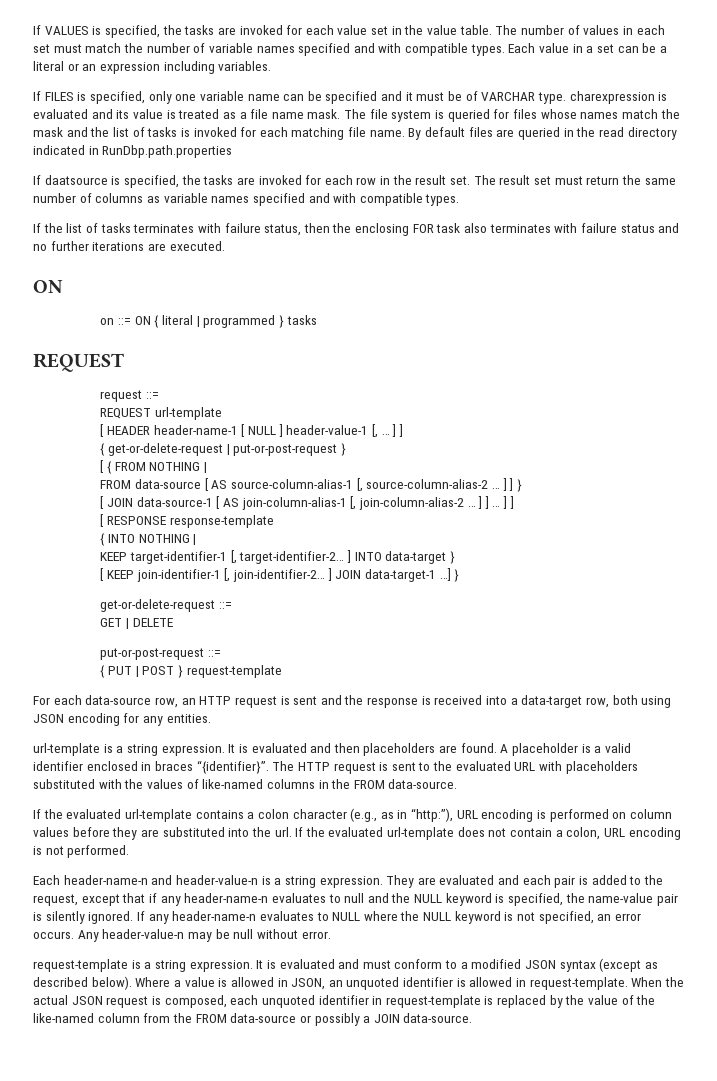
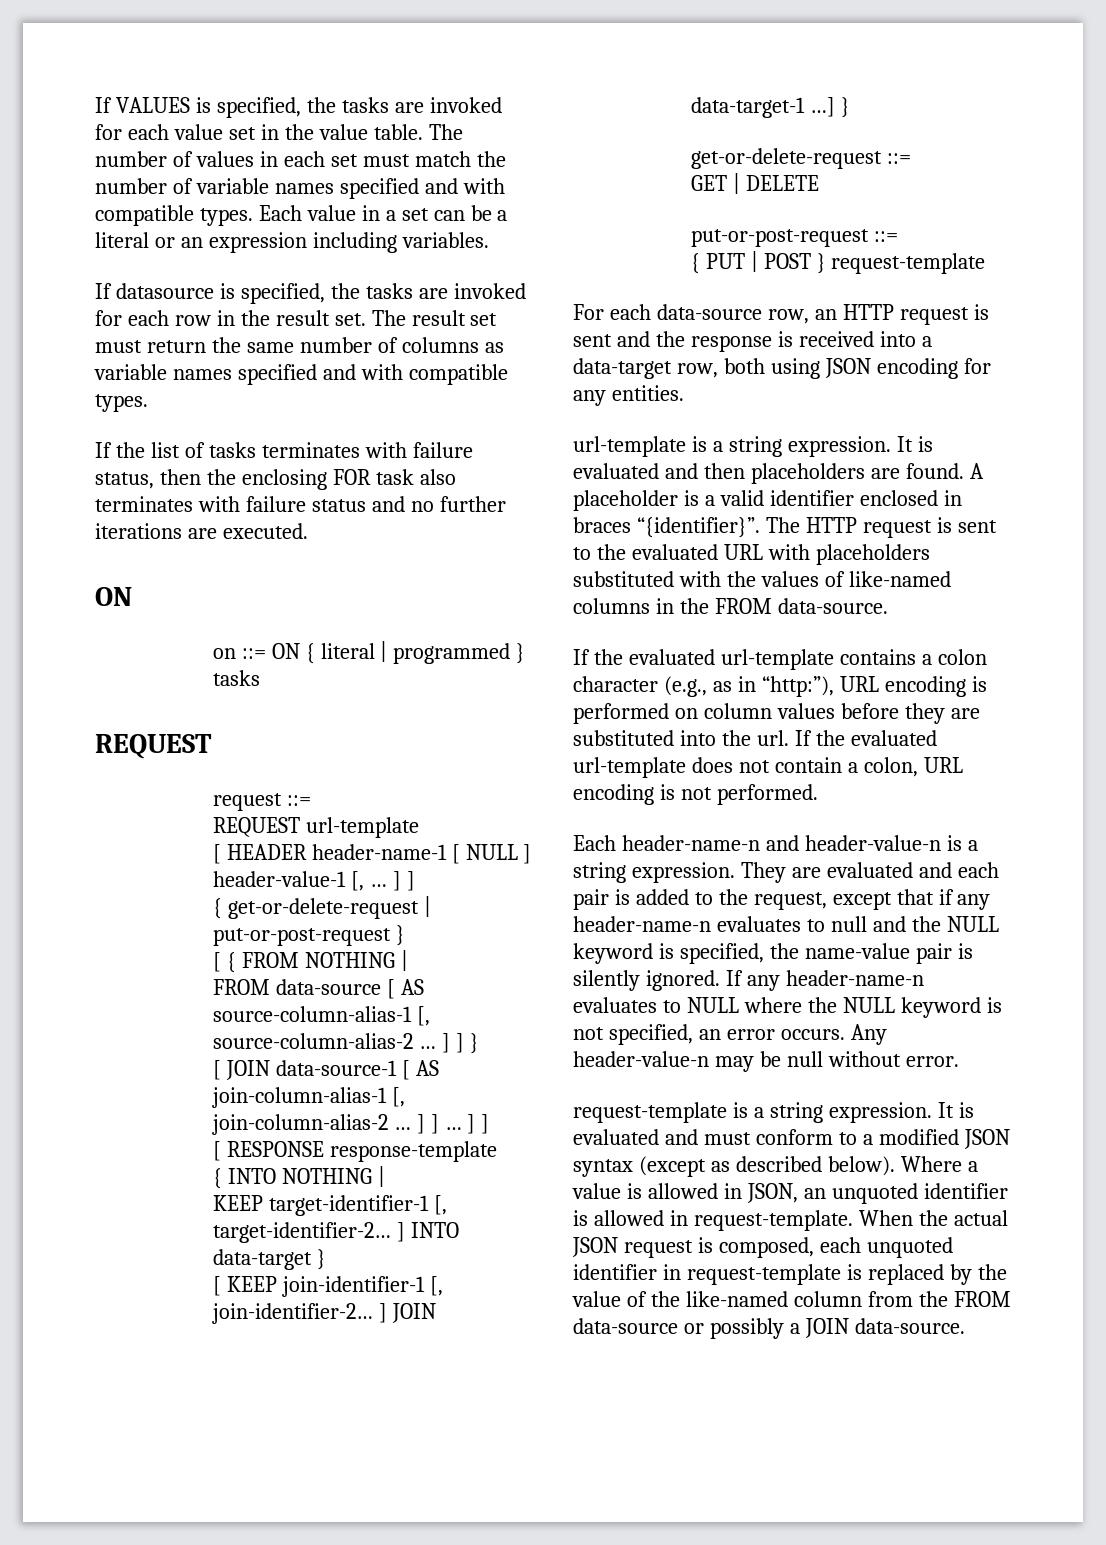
[44,91,668,104] [33,109,680,122] [33,127,677,140] [33,145,233,158] [33,175,108,185] FILES is specified, only one variable name can be specified and it must be of VARCHAR type. charexpression is evaluated and its value is treated as a file name mask. The file system is queried for files whose names match the mask and the list of tasks is invoked for each matching file name. By default files are queried in the read directory indicated in RunDbp.path.properties // If daatsource -> [115,283,214,299] datasource

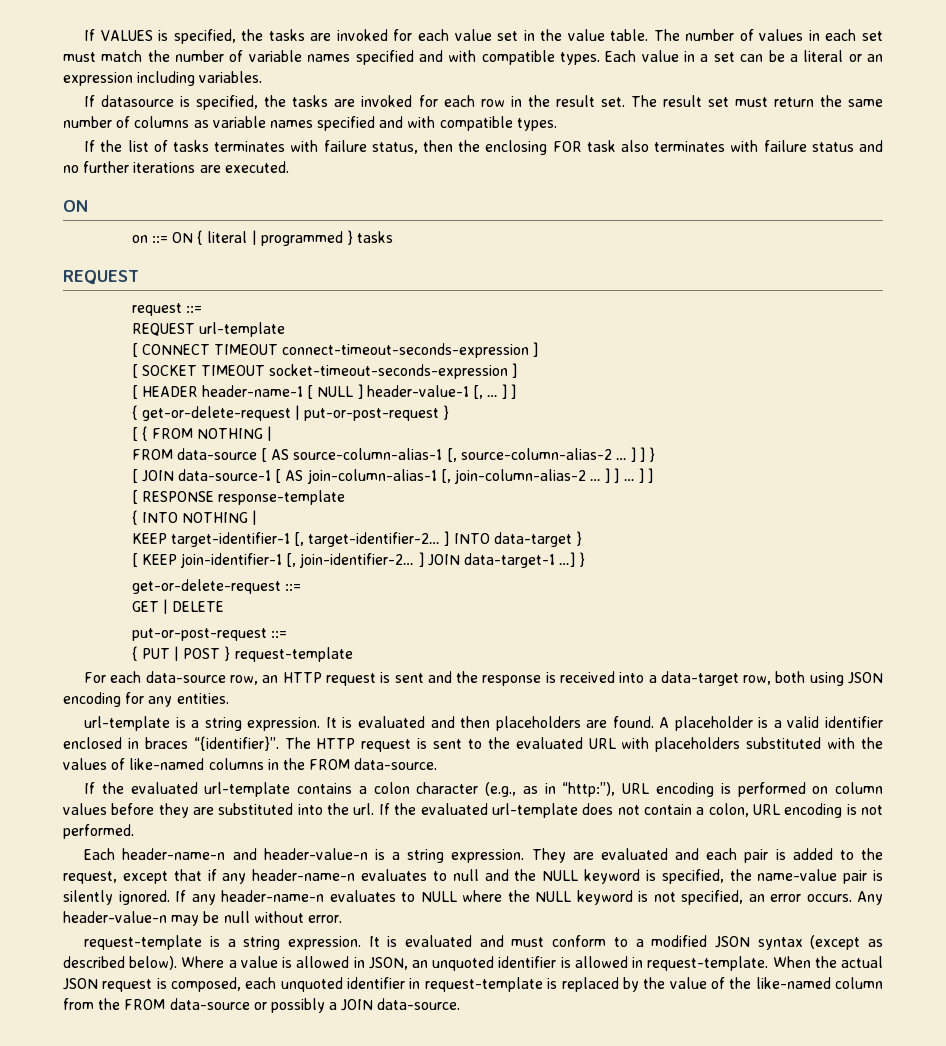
(419, 827) none -> [131,342,539,358] [131,363,518,379] // [ CONNECT TIMEOUT connect-timeout-seconds-expression ] // [ SOCKET TIMEOUT socket-timeout-seconds-expression ]

